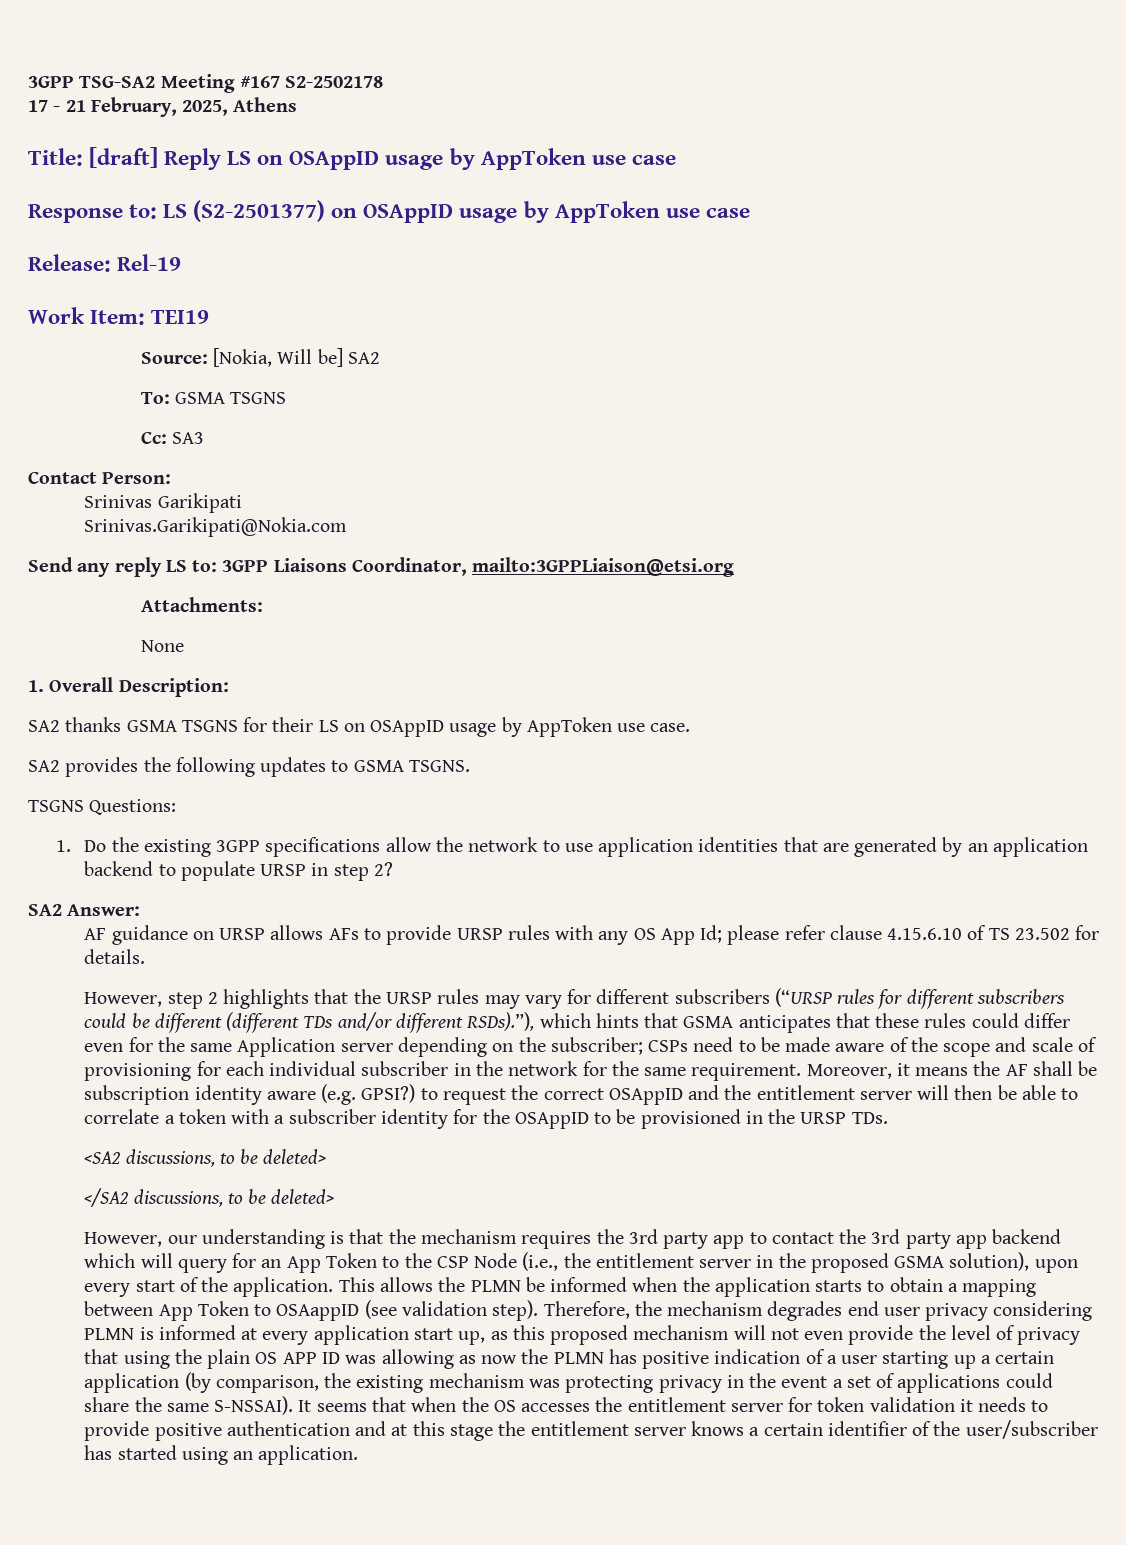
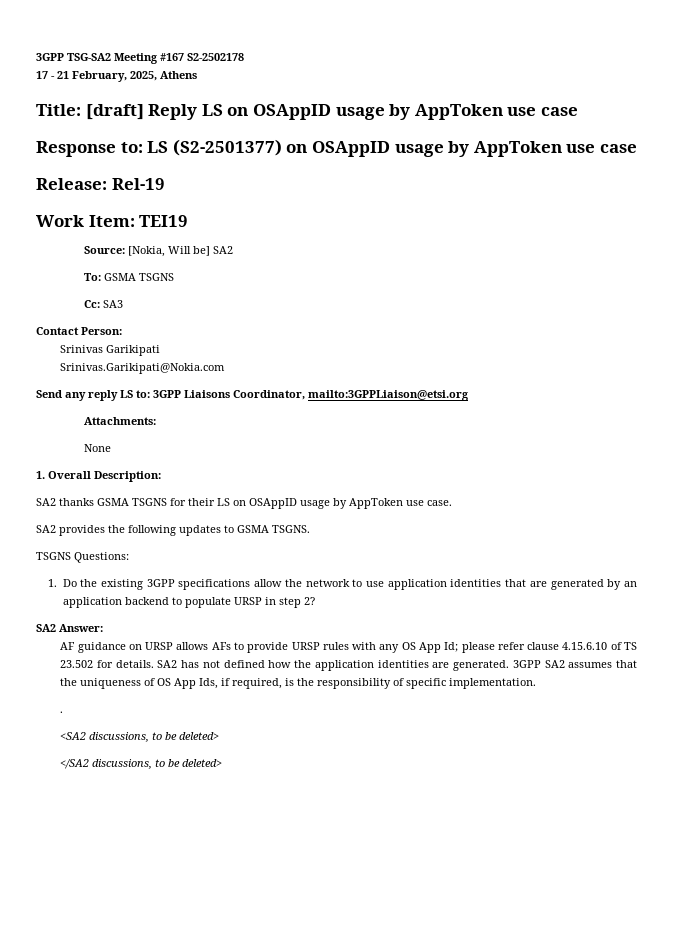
[84,988,1065,1009] [84,1012,1070,1033] [84,1037,1097,1057] [84,1061,1098,1081] [84,1084,1079,1105] [84,1109,888,1129] // However, step 2 highlights that the URSP rules may vary for different subscribers (“URSP rules for different subscribers could be different (different TDs and/or different RSDs).”), which hints that GSMA anticipates that these rules could differ even for the same Application server depending on the subscriber; CSPs need to be made aware of the scope and scale of provisioning for each individual subscriber in the network for the same requirement. Moreover, it means the AF shall be subscription identity aware (e.g. GPSI?) to request the correct OSAppID and the entitlement server will then be able to correlate a token with a subscriber identity for the OSAppID to be provisioned in the URSP TDs. -> [157,660,637,671] [60,678,537,689] [60,711,64,713] SA2 has not defined how the application identities are generated. 3GPP SA2 assumes that the uniqueness of OS App Ids, if required, is the responsibility of specific implementation. // .
[84,1229,1062,1249] [84,1252,1078,1273] [84,1277,1037,1297] [84,1300,1093,1321] [84,1325,1081,1345] [84,1349,1055,1369] [84,1372,1053,1393] [84,1396,1049,1415] [84,1420,1098,1441] [84,1445,359,1465] // However, our understanding is that the mechanism requires the 3rd party app to contact the 3rd party app backend which will query for an App Token to the CSP Node (i.e., the entitlement server in the proposed GSMA solution), upon every start of the application. This allows the PLMN be informed when the application starts to obtain a mapping between App Token to OSAappID (see validation step). Therefore, the mechanism degrades end user privacy considering PLMN is informed at every application start up, as this proposed mechanism will not even provide the level of privacy that using the plain OS APP ID was allowing as now the PLMN has positive indication of a user starting up a certain application (by comparison, the existing mechanism was protecting privacy in the event a set of applications could share the same S-NSSAI). It seems that when the OS accesses the entitlement server for token validation it needs to provide positive authentication and at this stage the entitlement server knows a certain identifier of the user/subscriber has started using an application. -> (223, 763) none

